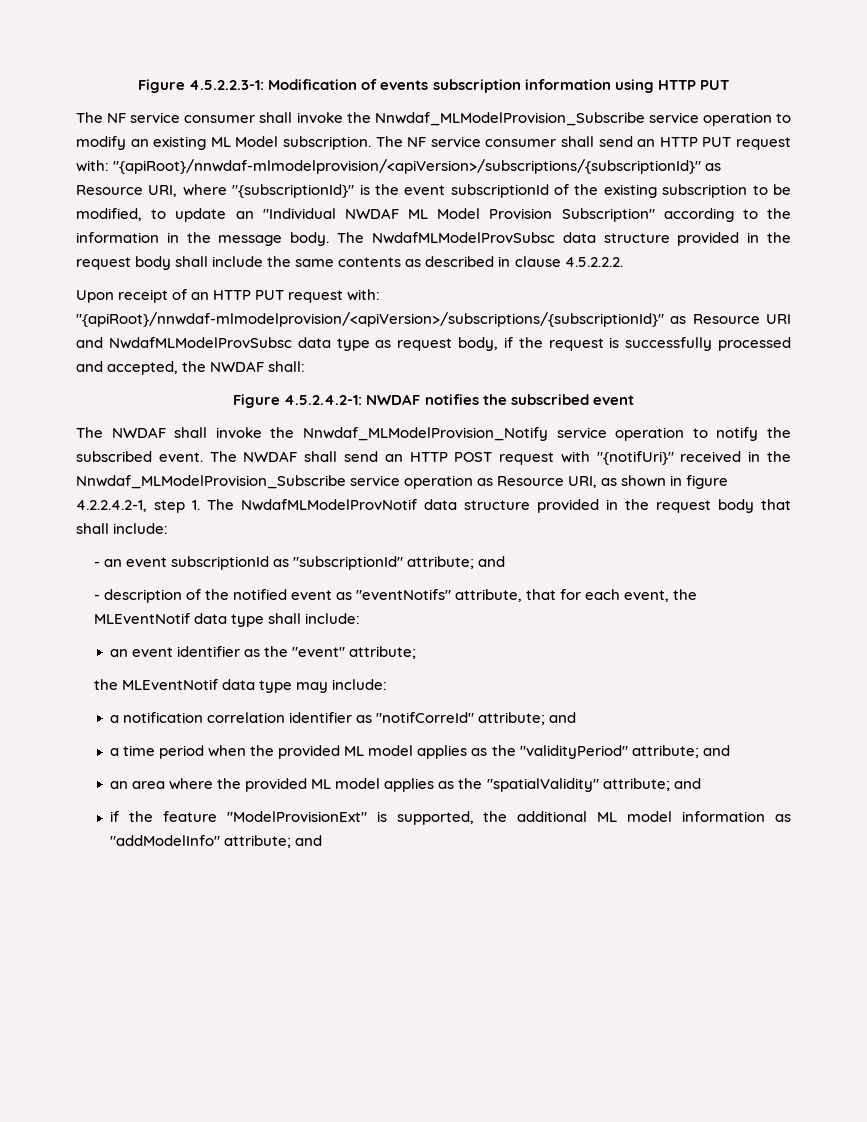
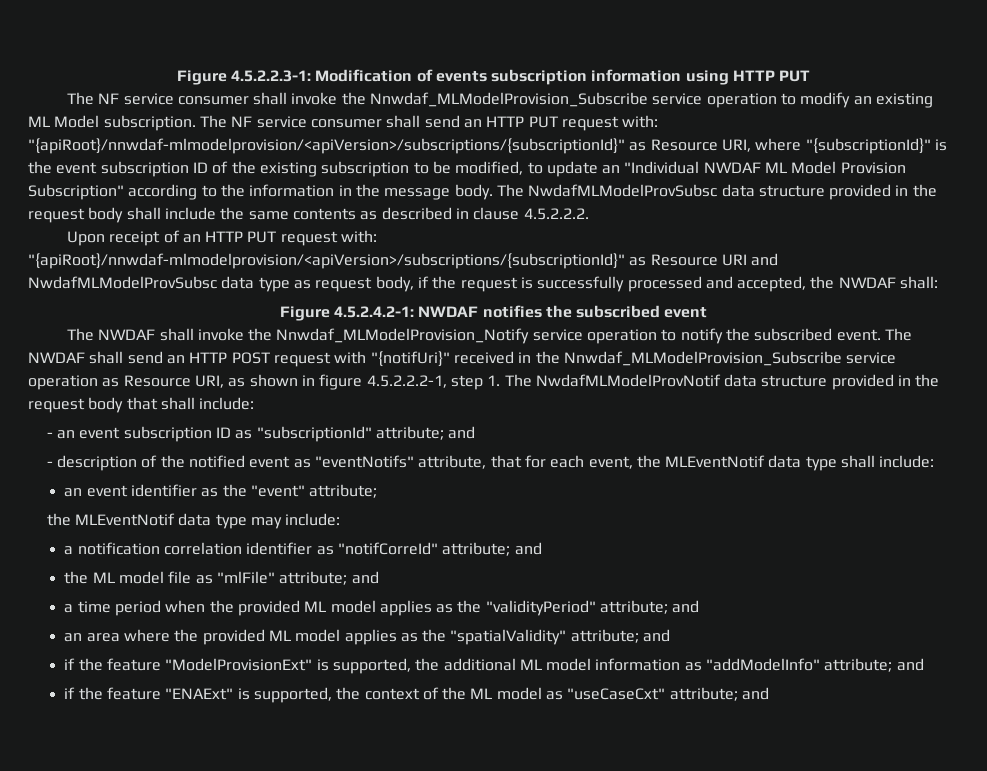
[450,184,549,198] subscriptionId -> [100,161,208,177] subscription ID
[76,500,147,512] 4.2.2.4.2-1, -> [366,375,447,388] 4.5.2.2.2-1,
[170,556,269,570] subscriptionId -> [123,426,231,442] subscription ID
(577, 717) none -> [64,571,379,585] // the ML model file as "mlFile" attribute; and
(323, 840) none -> [64,687,770,703] // if the feature "ENAExt" is supported, the context of the ML model as "useCaseCxt" attribute; and

